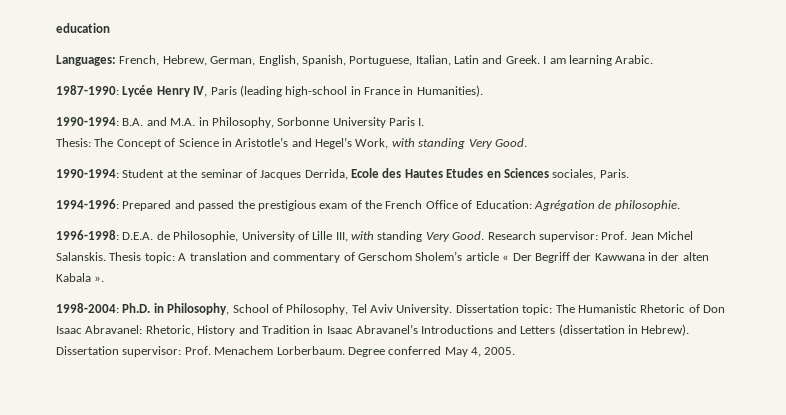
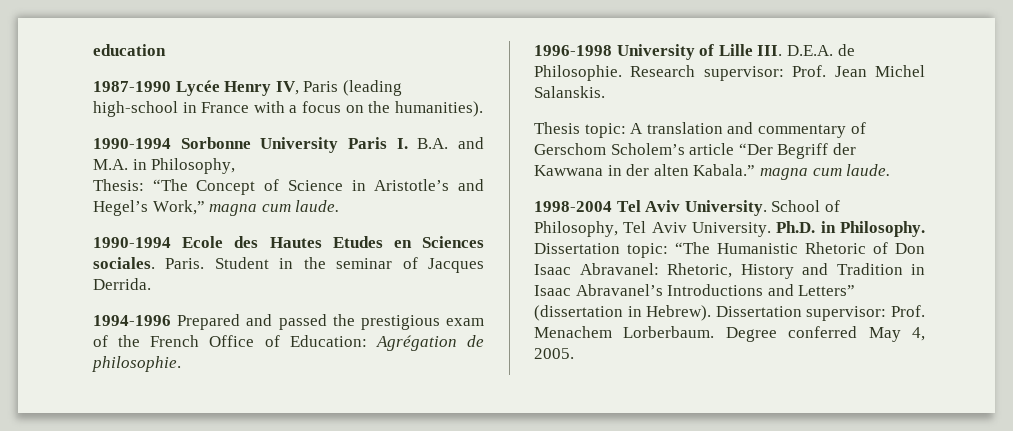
[56,55,654,66] [56,85,119,95] Languages: French, Hebrew, German, English, Spanish, Portuguese, Italian, Latin and Greek. I am learning Arabic. // 1987-1990: -> [93,81,171,92] 1987-1990
[403,85,483,97] [56,117,119,126] in Humanities). // 1990-1994: -> [253,101,483,117] [93,137,408,153] with a focus on the humanities). // 1990-1994 Sorbonne University Paris I.
[277,117,425,128] Sorbonne University Paris I. -> (236, 166) none
[94,138,114,147] The -> [152,179,188,191] “The
[355,138,527,149] [56,169,348,180] Work, with standing Very Good. // 1990-1994: Student at the seminar of Jacques Derrida, -> [152,200,340,216] [93,237,171,248] Work,” magna cum laude. // 1990-1994
[552,169,597,180] sociales, -> [93,257,155,269] sociales.
[56,199,119,209] // 1994-1996: -> [214,257,484,273] [93,278,151,290] [93,315,171,326] Student in the seminar of Jacques Derrida. // 1994-1996
[56,230,485,242] 1996-1998: D.E.A. de Philosophie, University of Lille III, with standing Very Good. -> [534,44,855,60] [534,65,622,81] 1996-1998 University of Lille III. D.E.A. de Philosophie.
(106, 256) none -> (605, 92) //
[415,251,532,261] Sholem’s article « Der -> [610,143,773,155] Scholem’s article “Der
[56,273,105,282] [56,303,230,315] Kabala ». // 1998-2004: Ph.D. in Philosophy, -> [693,164,891,180] [534,200,767,216] Kabala.” magna cum laude. // 1998-2004 Tel Aviv University.
(453, 309) none -> [776,221,925,237] Ph.D. in Philosophy.
[555,304,575,313] The -> [675,242,710,254] “The
[520,326,556,334] Letters -> [798,285,856,296] Letters”

